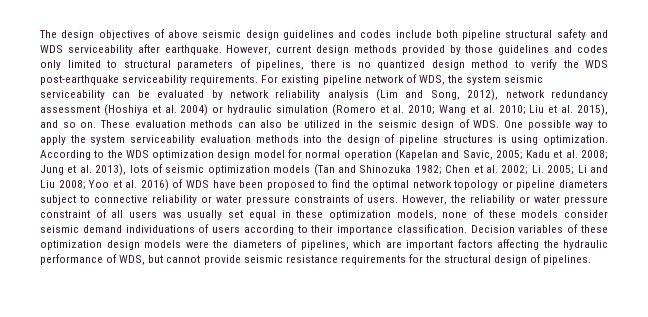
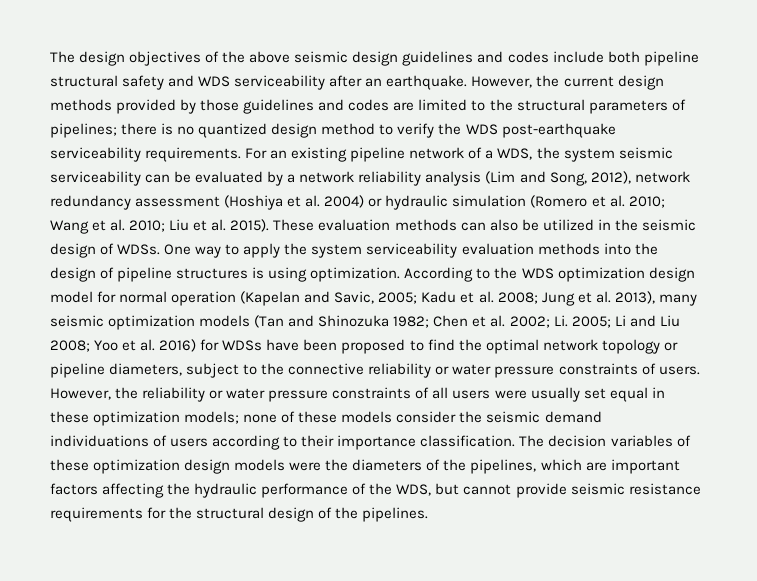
(165, 33) none -> [222,51,246,63] the
(160, 48) none -> [365,78,383,87] an
(272, 50) none -> [536,75,560,87] the
[40,60,61,70] only -> [393,102,415,111] are
(117, 64) none -> [489,99,513,111] the
[256,60,304,70] pipelines, -> [50,123,117,138] pipelines;
(279, 79) none -> [270,150,288,159] an
(417, 78) none -> [485,150,494,159] a
(223, 95) none -> [287,174,296,183] a
[577,104,609,116] [40,120,97,128] 2015), and so on. -> [230,219,270,232] 2015).
[473,120,571,130] WDS. One possible -> [117,244,192,255] WDSs. One
[129,164,163,173] lots of -> [658,294,697,306] many
[172,179,210,188] of WDS -> [200,339,263,351] for WDSs
[558,180,608,188] diameters -> [109,363,183,376] diameters,
(90, 199) none -> [261,363,285,375] the
[40,210,90,218] constraint -> [332,387,412,399] constraints
[162,212,182,218] was -> [494,390,527,399] were
[396,210,437,220] models, -> [184,411,240,424] models;
(608, 214) none -> [459,411,483,423] the
[470,225,515,233] Decision -> [519,435,607,447] The decision
(297, 243) none -> [443,459,467,471] the
(118, 258) none -> [369,483,393,495] the
(542, 258) none -> [335,507,359,519] the

